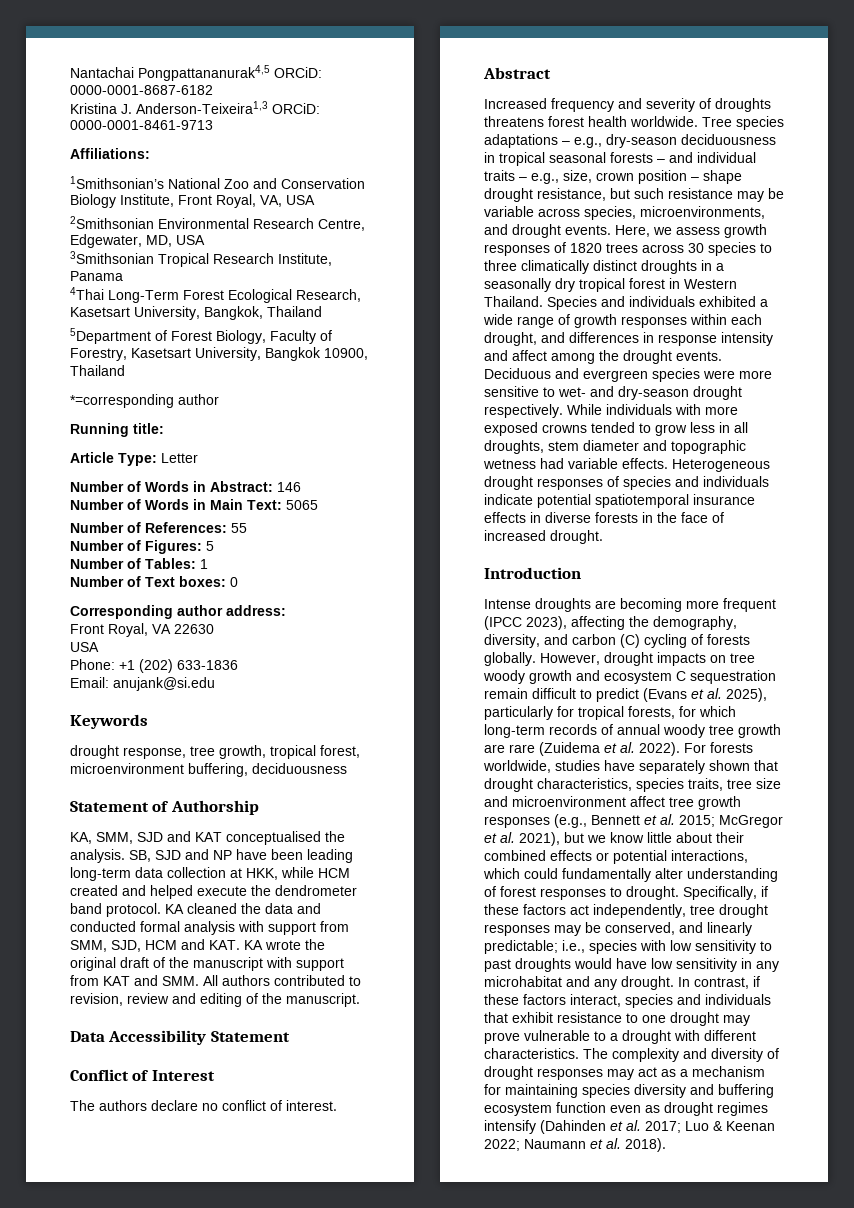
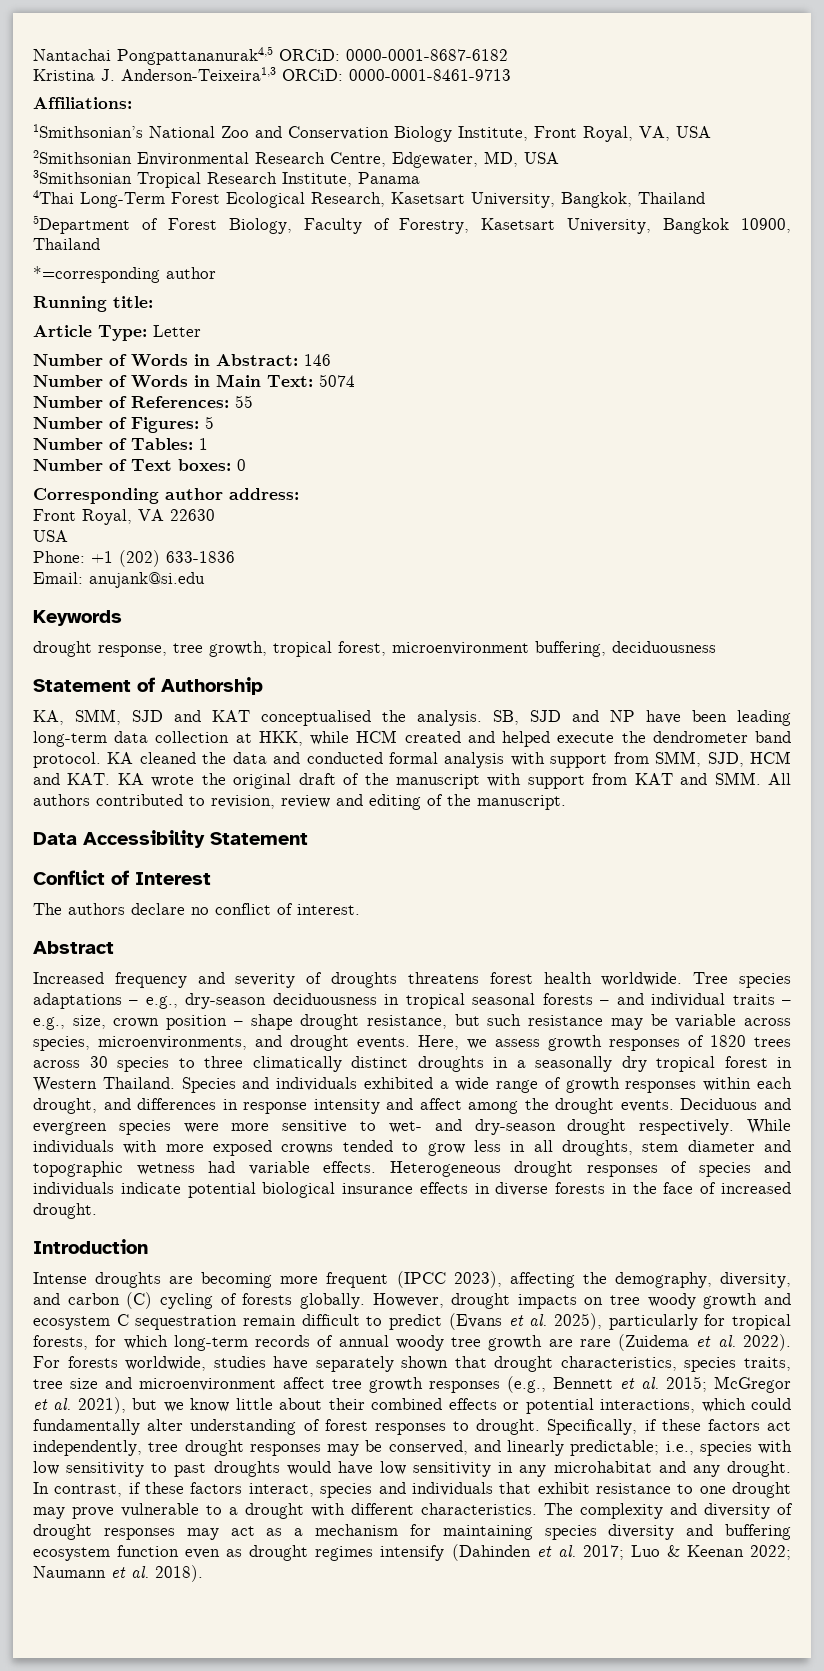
[286,500,318,510] 5065 -> [319,374,355,387] 5074
[595,494,689,508] spatiotemporal -> [262,1182,336,1198] biological

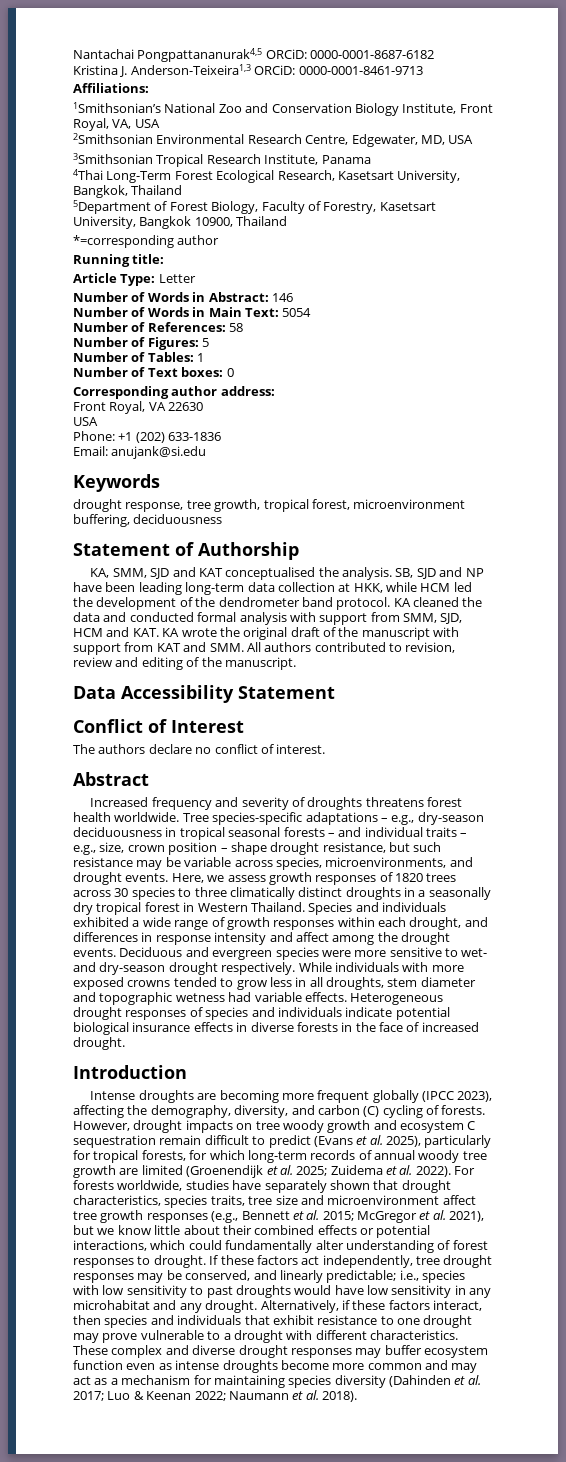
[319,374,355,387] 5074 -> [282,308,312,317] 5054
[235,395,253,408] 55 -> [229,323,244,332] 58
[404,731,615,747] created and helped execute -> [453,582,472,592] [73,597,193,610] led the development of
[739,973,792,988] species -> [212,812,303,825] species-specific
(389, 1280) none -> [372,1090,419,1103] globally
[242,1293,365,1309] forests globally. -> [441,1105,486,1115] forests.
[579,1334,690,1351] rare (Zuidema -> [141,1165,383,1178] limited (Groenendijk et al. 2025; Zuidema
[547,1419,657,1435] Specifically, if -> [209,1255,219,1265] If
[33,1482,123,1497] In contrast, -> [260,1300,339,1313] Alternatively,
(314, 1490) none -> [73,1315,101,1325] then
[544,1503,793,1519] [33,1524,175,1540] The complexity and diversity of drought responses -> [73,1345,488,1358] [73,1360,448,1373] These complex and diverse drought responses may buffer ecosystem function even as intense droughts become more common and
[686,1524,792,1540] [33,1545,445,1561] and buffering ecosystem function even as drought regimes intensify -> (386, 1381) none

